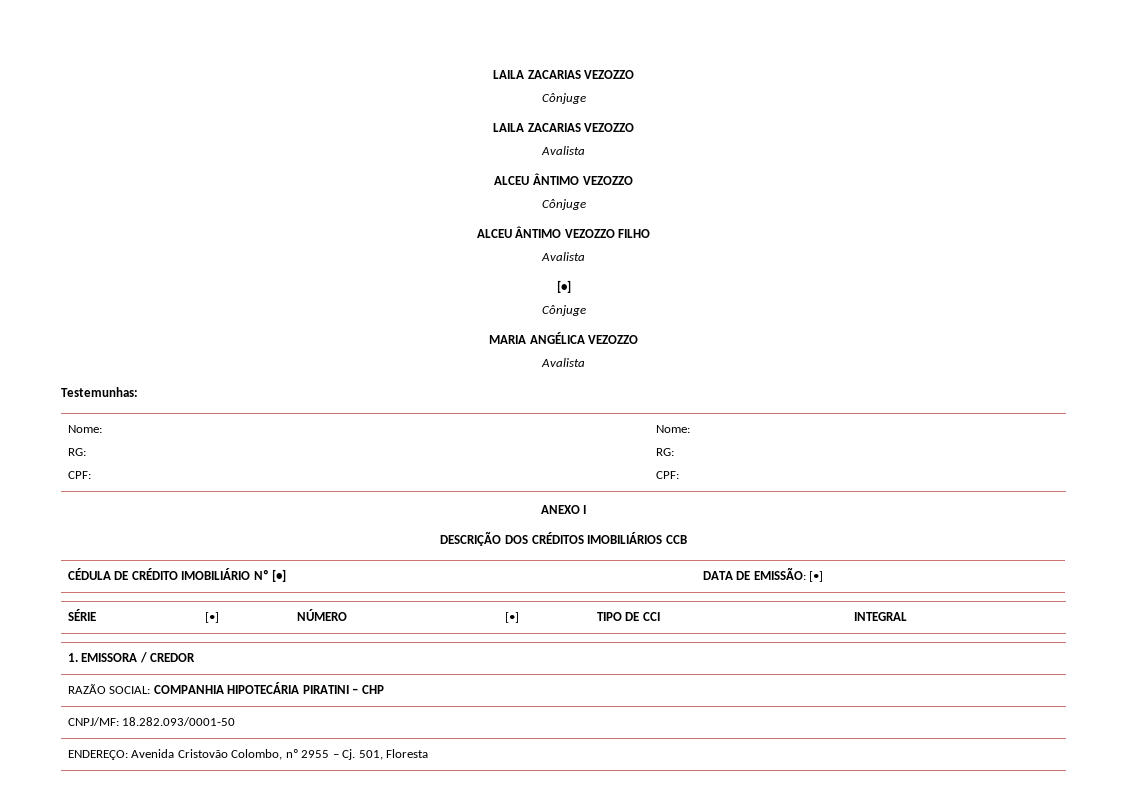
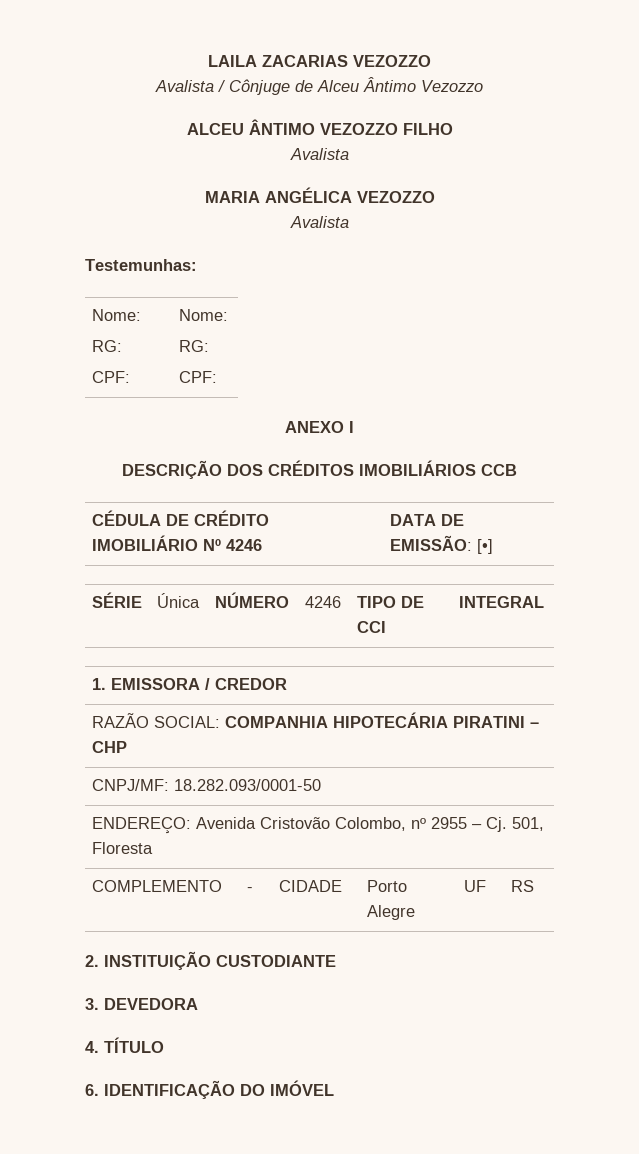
[492,70,635,79] [541,93,586,104] [492,123,635,132] [541,146,585,155] [494,173,633,185] [541,199,586,210] LAILA ZACARIAS VEZOZZO // Cônjuge // LAILA ZACARIAS VEZOZZO // Avalista // ALCEU ÂNTIMO VEZOZZO // Cônjuge -> [208,55,431,67] [155,77,483,95] LAILA ZACARIAS VEZOZZO // Avalista / Cônjuge de Alceu Ântimo Vezozzo
[556,280,571,293] [541,305,586,316] // [•] // Cônjuge -> (349, 154) none
[272,569,287,582] [•] -> [226,539,263,551] 4246
[204,612,219,623] [•] -> [157,593,201,608] Única
[504,612,519,623] [•] -> [305,596,342,608] 4246
(429, 753) none -> [92,880,223,892] [247,887,254,892] [279,880,343,892] [367,880,408,892] [367,905,416,920] [464,880,487,892] [511,880,535,892] [85,951,336,970] [85,998,198,1010] [85,1037,164,1053] [85,1080,334,1099] // COMPLEMENTO | - | CIDADE | Porto Alegre | UF | RS // 2. INSTITUIÇÃO CUSTODIANTE // 3. DEVEDORA // 4. TÍTULO // 6. IDENTIFICAÇÃO DO IMÓVEL

